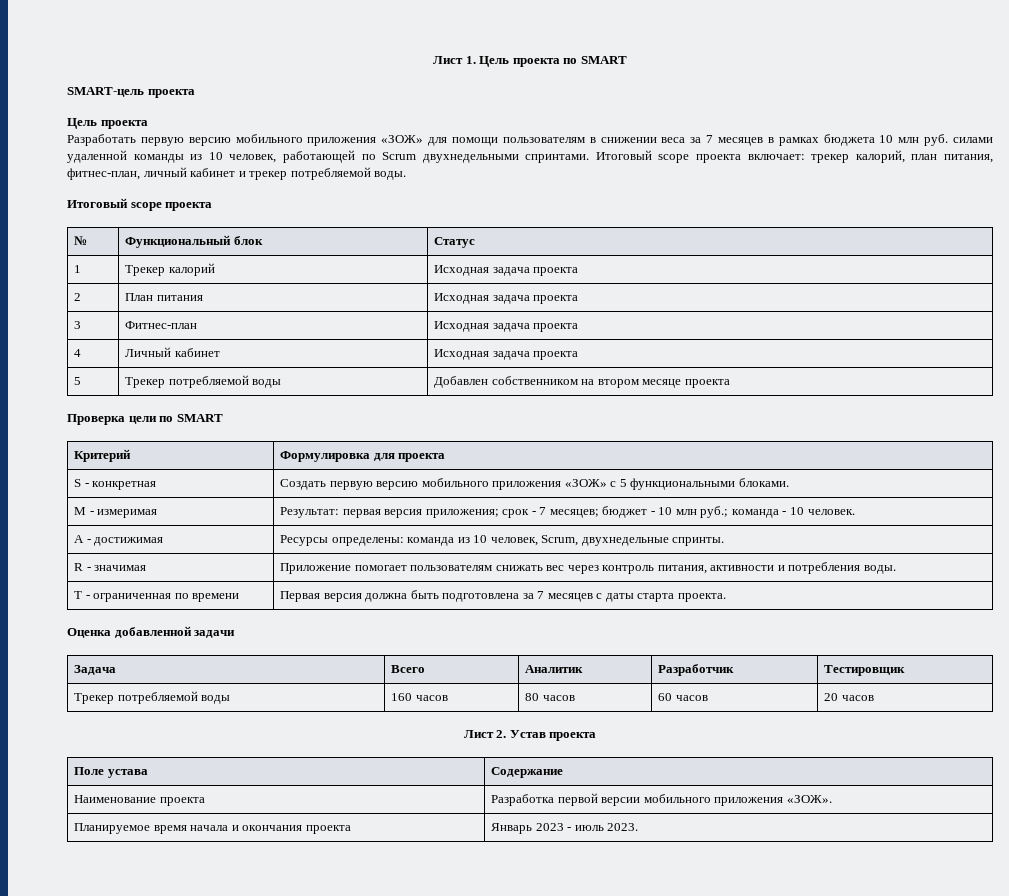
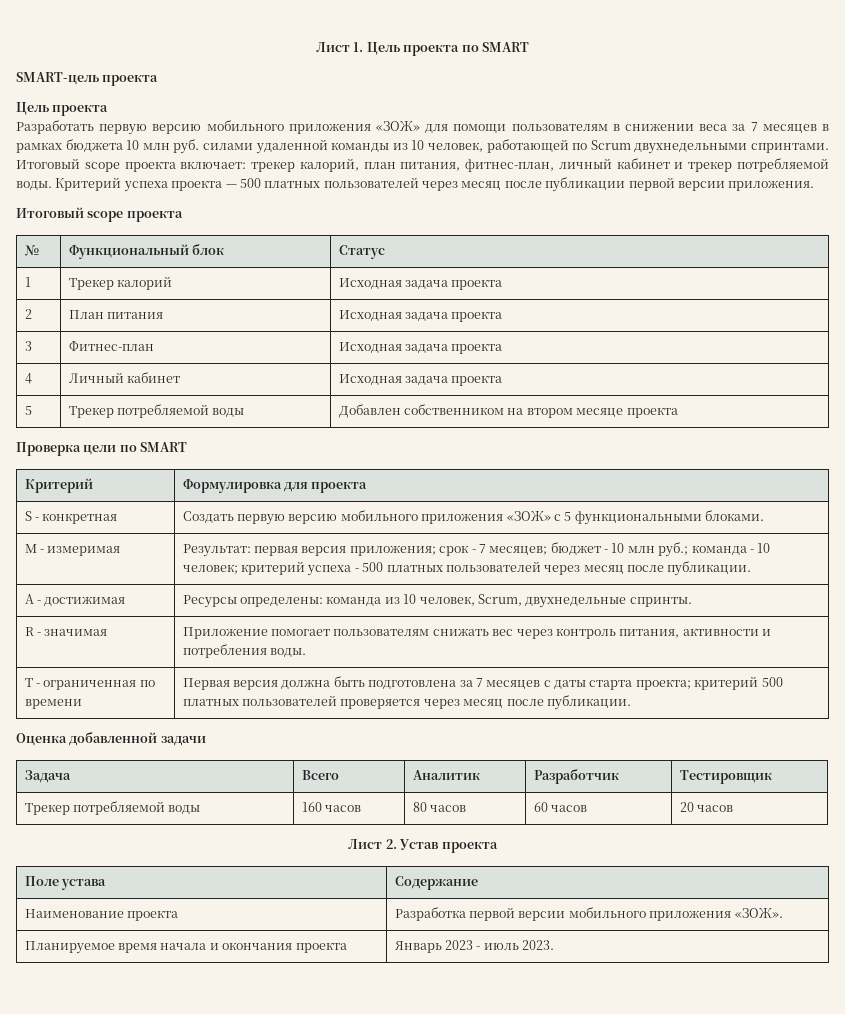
(407, 175) none -> [55,177,815,192] Критерий успеха проекта — 500 платных пользователей через месяц после публикации первой версии приложения.
[807,509,855,515] человек. -> [182,561,752,576] человек; критерий успеха - 500 платных пользователей через месяц после публикации.
[677,593,726,602] проекта. -> [635,676,783,690] [182,695,631,710] проекта; критерий 500 платных пользователей проверяется через месяц после публикации.

